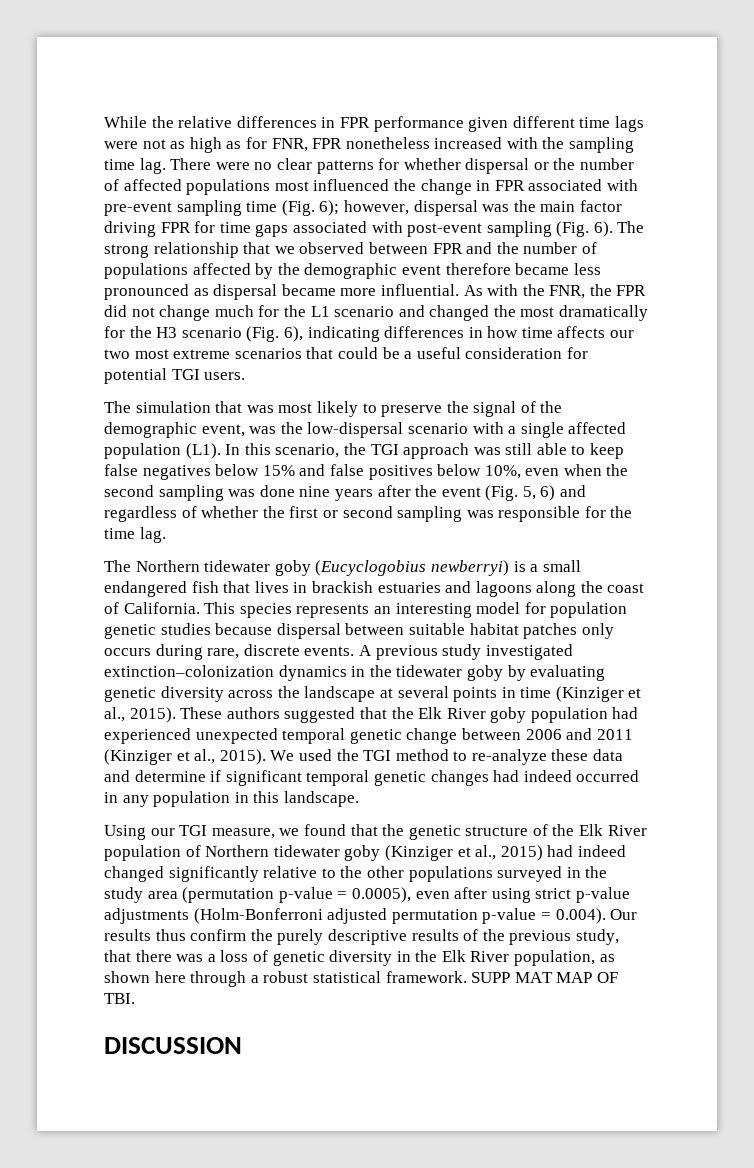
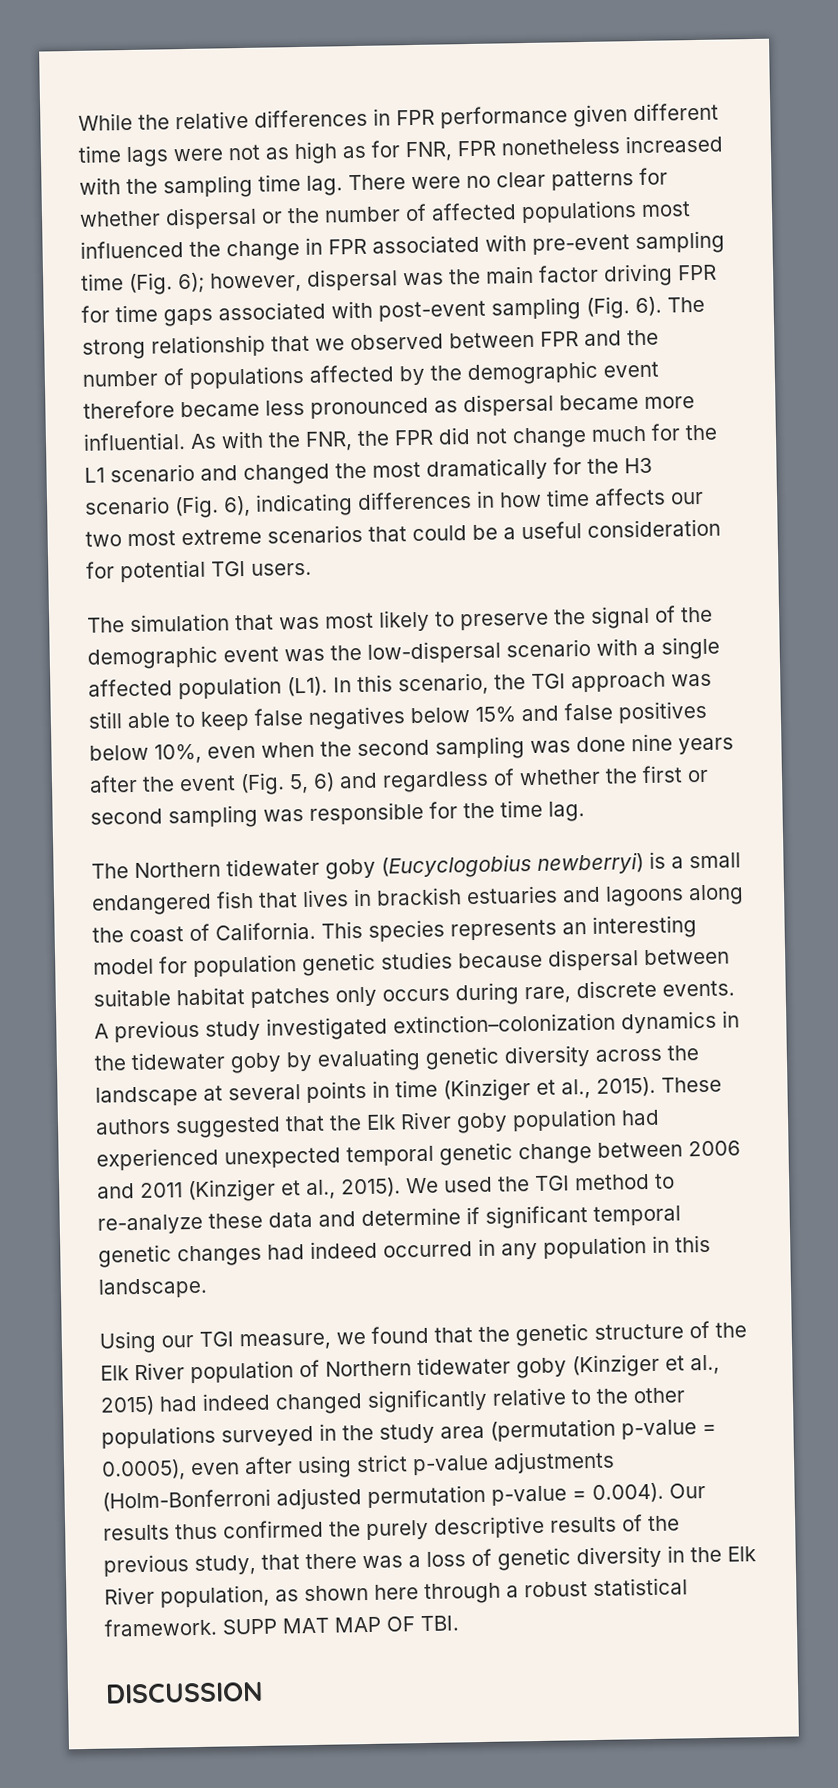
[201,424,245,437] event, -> [223,646,279,663] event
[190,929,247,941] confirm -> [223,1519,324,1539] confirmed

